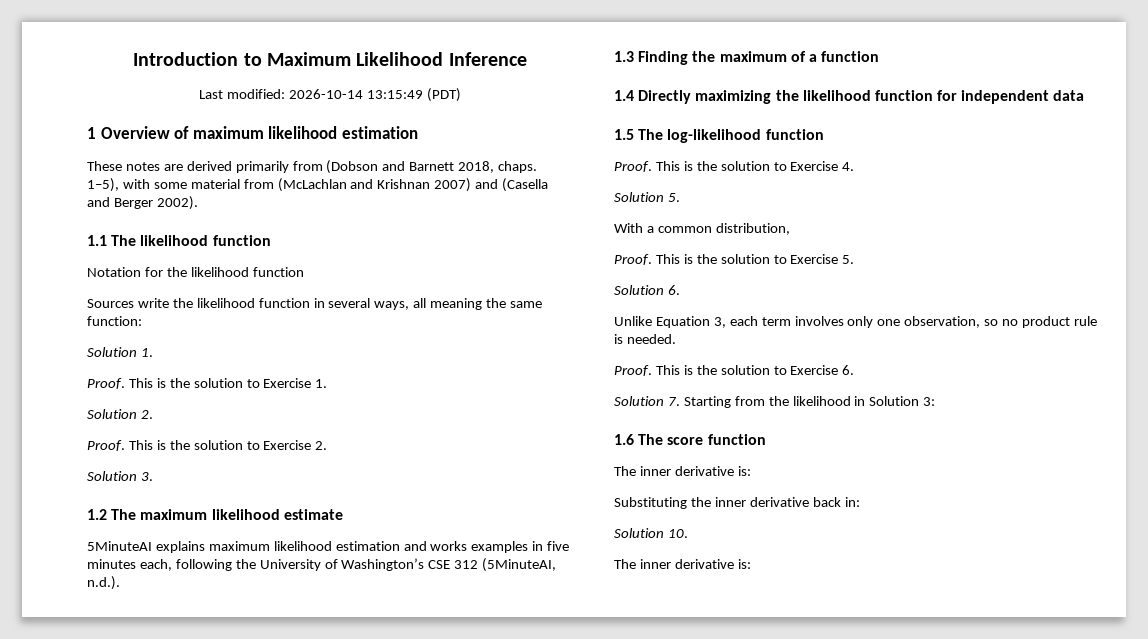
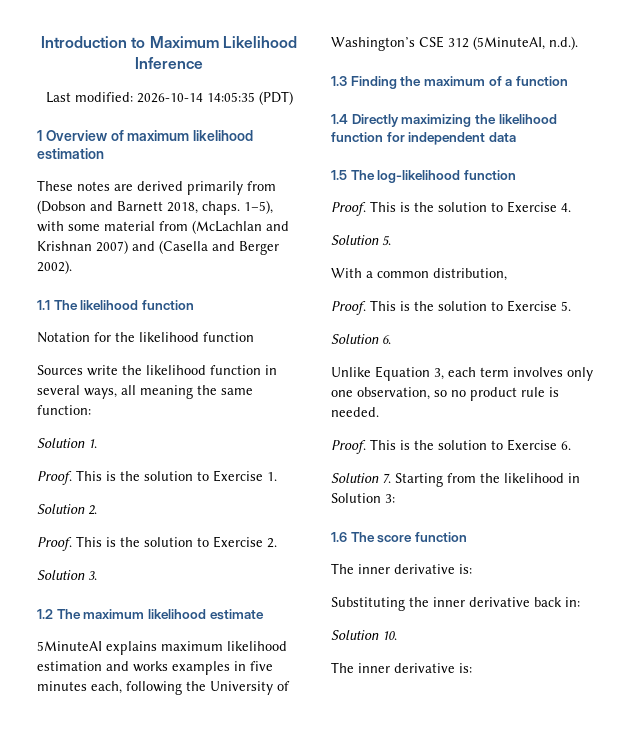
[366,90,423,99] 13:15:49 -> [206,92,255,102] 14:05:35

